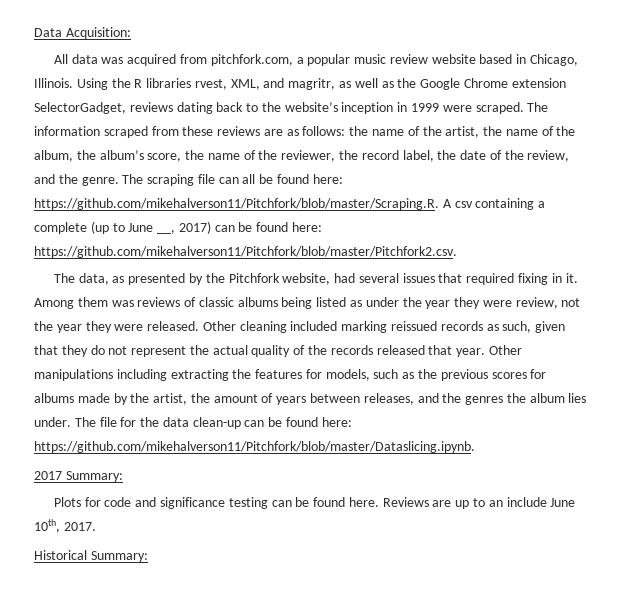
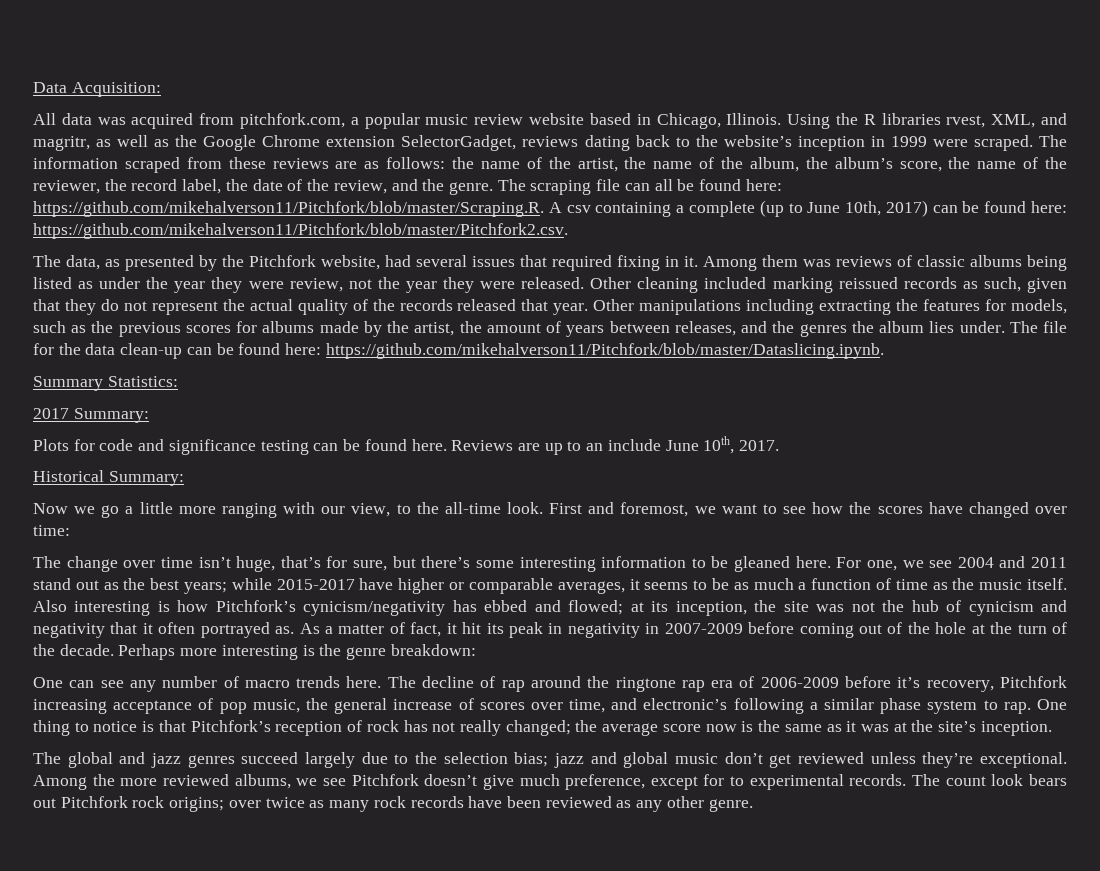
[157,230,176,234] __, -> [845,201,882,216] 10th,
(475, 447) none -> [33,376,178,391] // Summary Statistics:
(148, 556) none -> [33,502,1068,518] [33,525,70,536] [33,556,1067,572] [33,578,1067,594] [33,600,1067,616] [33,622,1068,638] [33,644,476,660] [33,676,1068,692] [33,698,1067,714] [33,720,1052,736] [33,752,1067,768] [33,774,1067,790] [33,796,753,812] // Now we go a little more ranging with our view, to the all-time look. First and foremost, we want to see how the scores have changed over time: // The change over time isn’t huge, that’s for sure, but there’s some interesting information to be gleaned here. For one, we see 2004 and 2011 stand out as the best years; while 2015-2017 have higher or comparable averages, it seems to be as much a function of time as the music itself. Also interesting is how Pitchfork’s cynicism/negativity has ebbed and flowed; at its inception, the site was not the hub of cynicism and negativity that it often portrayed as. As a matter of fact, it hit its peak in negativity in 2007-2009 before coming out of the hole at the turn of the decade. Perhaps more interesting is the genre breakdown: // One can see any number of macro trends here. The decline of rap around the ringtone rap era of 2006-2009 before it’s recovery, Pitchfork increasing acceptance of pop music, the general increase of scores over time, and electronic’s following a similar phase system to rap. One thing to notice is that Pitchfork’s reception of rock has not really changed; the average score now is the same as it was at the site’s inception. // The global and jazz genres succeed largely due to the selection bias; jazz and global music don’t get reviewed unless they’re exceptional. Among the more reviewed albums, we see Pitchfork doesn’t give much preference, except for to experimental records. The count look bears out Pitchfork rock origins; over twice as many rock records have been reviewed as any other genre.

